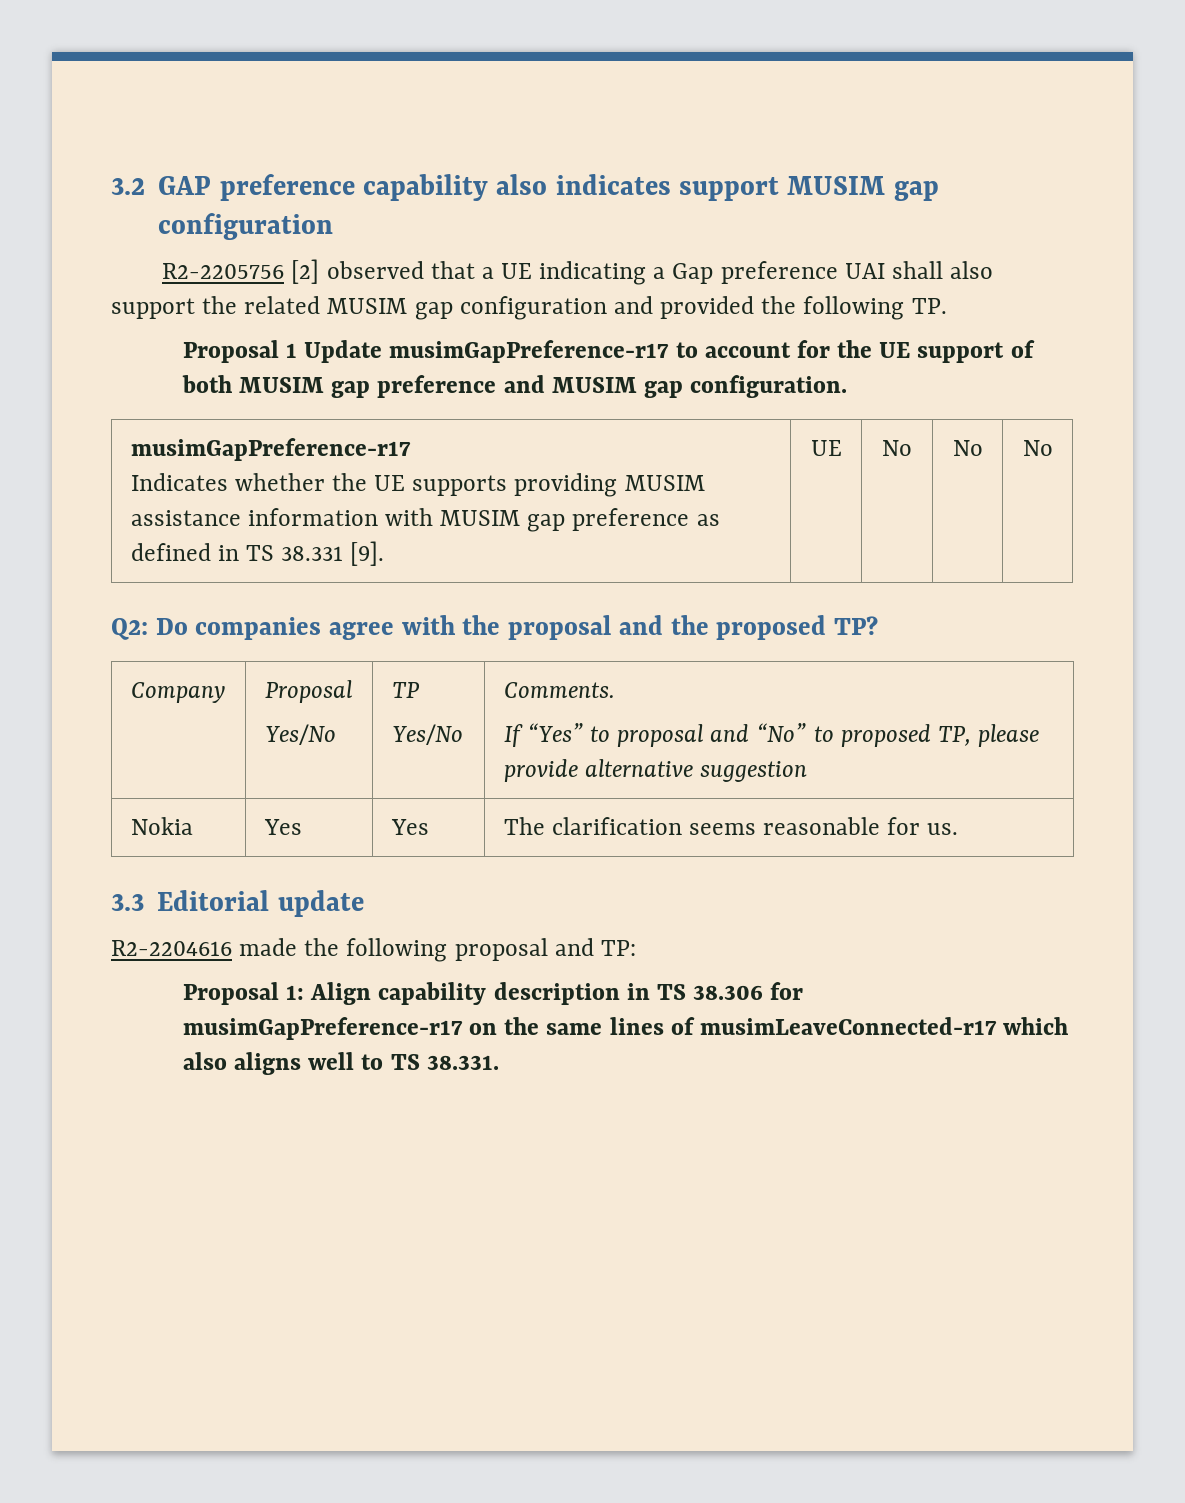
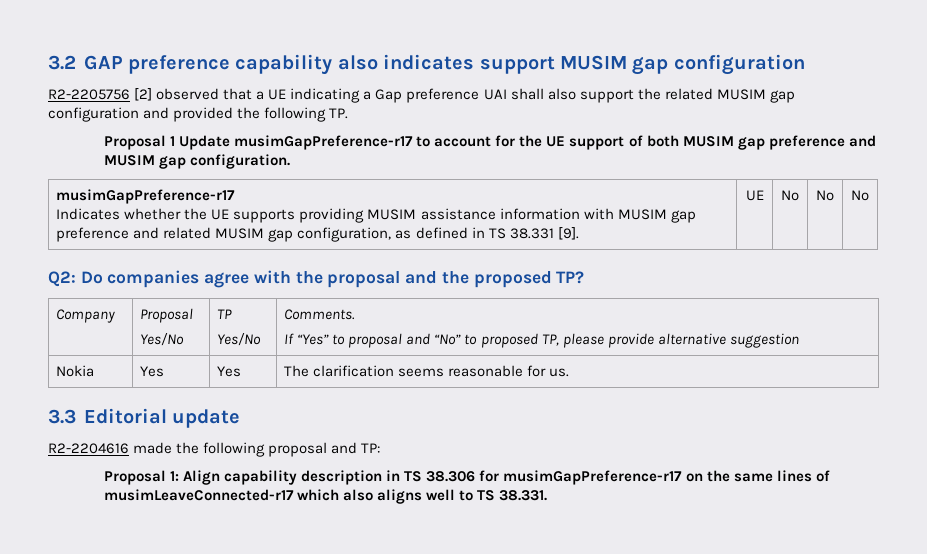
(690, 519) none -> [133,227,392,242] and related MUSIM gap configuration,

